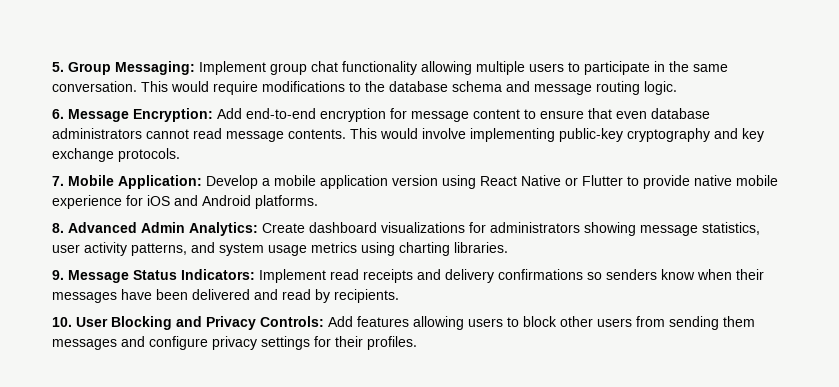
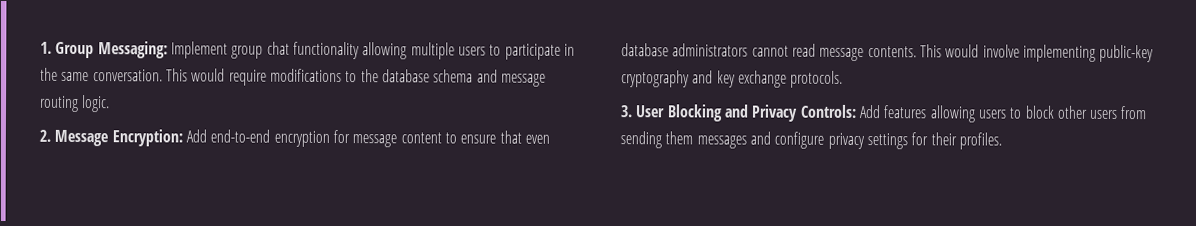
[52,62,64,72] 5. -> [40,41,52,54] 1.
[52,109,64,119] 6. -> [39,129,51,142] 2.
[52,175,778,189] [52,195,318,209] [52,222,760,236] [52,242,508,256] [52,269,764,283] [52,289,399,303] [52,317,72,327] 7. Mobile Application: Develop a mobile application version using React Native or Flutter to provide native mobile experience for iOS and Android platforms. // 8. Advanced Admin Analytics: Create dashboard visualizations for administrators showing message statistics, user activity patterns, and system usage metrics using charting libraries. // 9. Message Status Indicators: Implement read receipts and delivery confirmations so senders know when their messages have been delivered and read by recipients. // 10. -> [620,105,633,118] 3.

